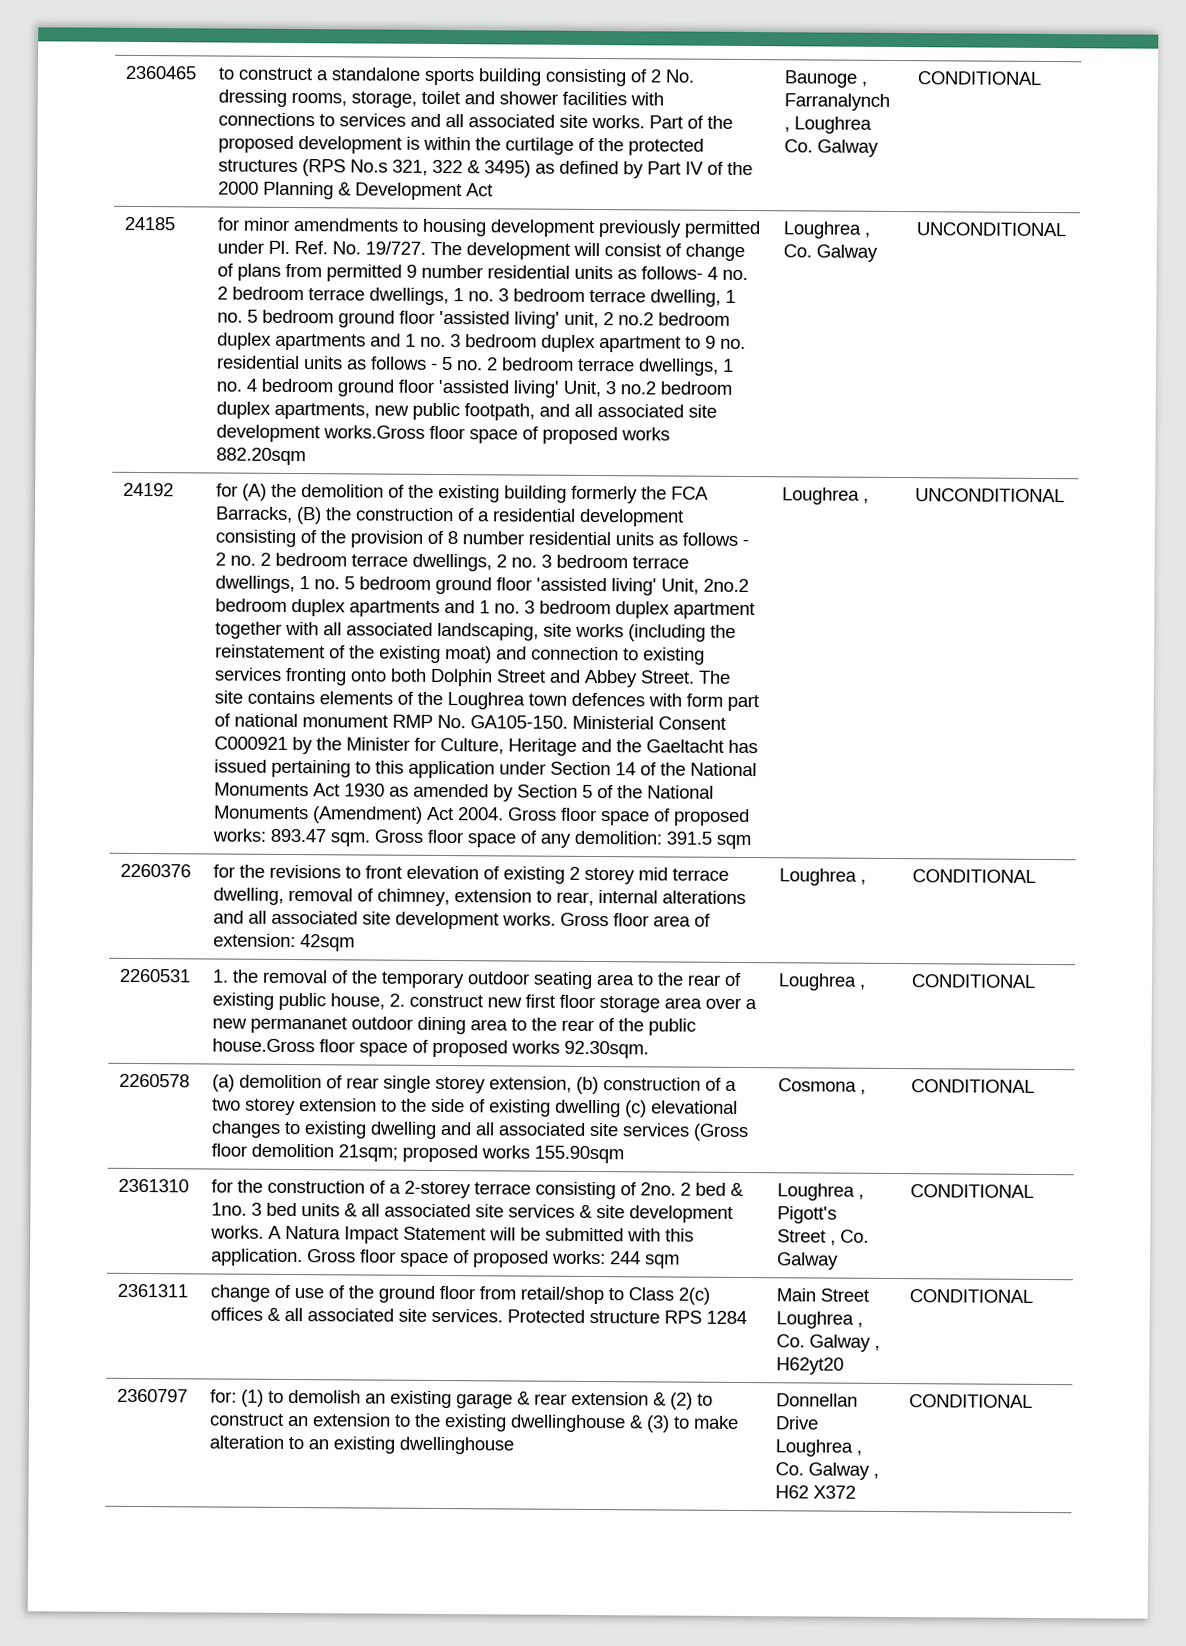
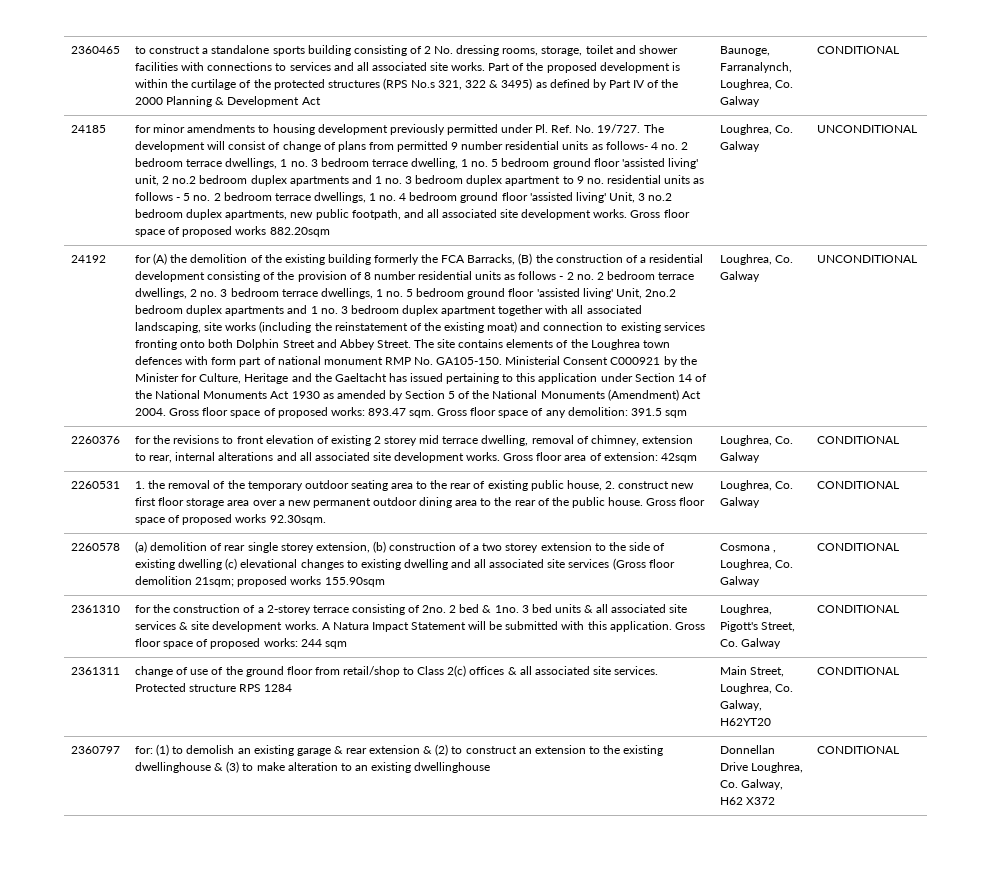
[784,70,868,88] [784,93,891,111] [784,116,873,134] Baunoge , Farranalynch , Loughrea -> [720,46,771,56] [720,62,793,73] [720,79,773,90] Baunoge, Farranalynch, Loughrea,
[323,425,426,439] works.Gross -> [593,209,661,218] works. Gross
[783,221,871,239] Loughrea , -> [720,124,773,135] Loughrea,
[782,487,870,505] Loughrea , -> [720,254,794,265] [720,271,761,282] Loughrea, Co. Galway
[779,868,867,886] Loughrea , -> [720,435,794,446] [720,452,761,463] Loughrea, Co. Galway
[250,1016,348,1034] permananet -> [312,498,371,508] permanent
[212,1038,316,1053] house.Gross -> [607,497,677,506] house. Gross
[778,973,866,991] Loughrea , -> [720,480,794,491] [720,497,761,508] Loughrea, Co. Galway
(867, 1092) none -> [720,559,794,570] [720,576,761,587] Loughrea, Co. Galway
[777,1183,865,1201] [777,1206,838,1224] [777,1229,837,1246] Loughrea , Pigott's Street , -> [720,604,773,615] [720,621,796,632] Loughrea, Pigott's Street,
[820,1288,870,1302] [776,1311,864,1329] [776,1334,881,1352] [776,1357,845,1375] Street Loughrea , Co. Galway , H62yt20 -> [750,667,785,677] [720,683,794,694] [720,700,763,711] [720,718,772,726] Street, Loughrea, Co. Galway, H62YT20
[775,1439,863,1457] [775,1462,880,1480] Loughrea , Co. Galway , -> [751,762,804,773] [720,779,784,790] Loughrea, Co. Galway,

